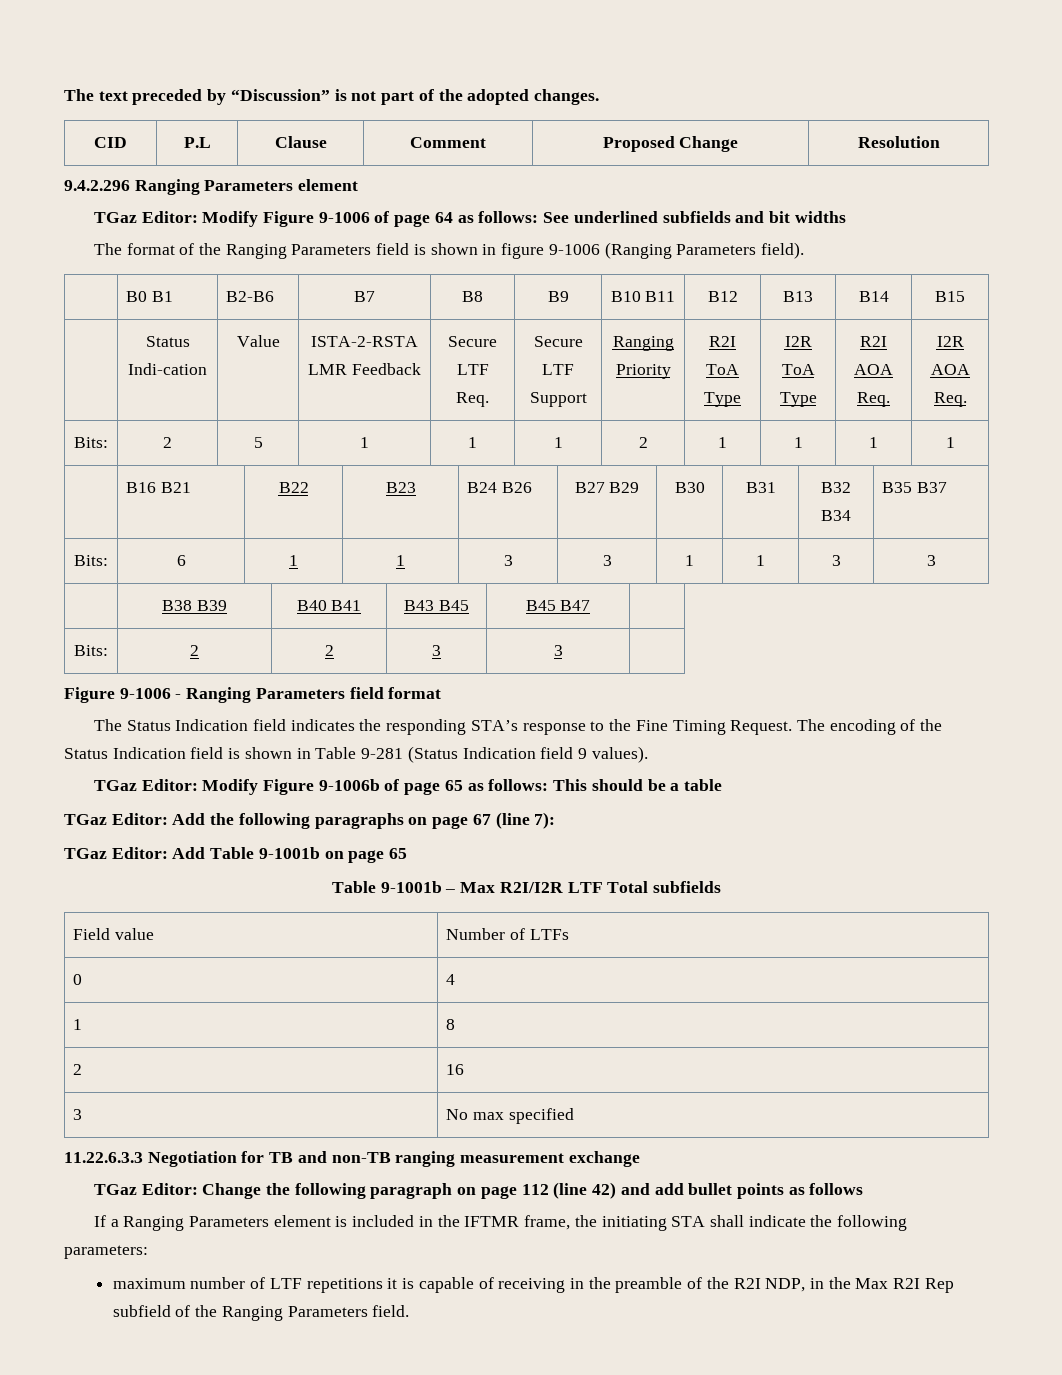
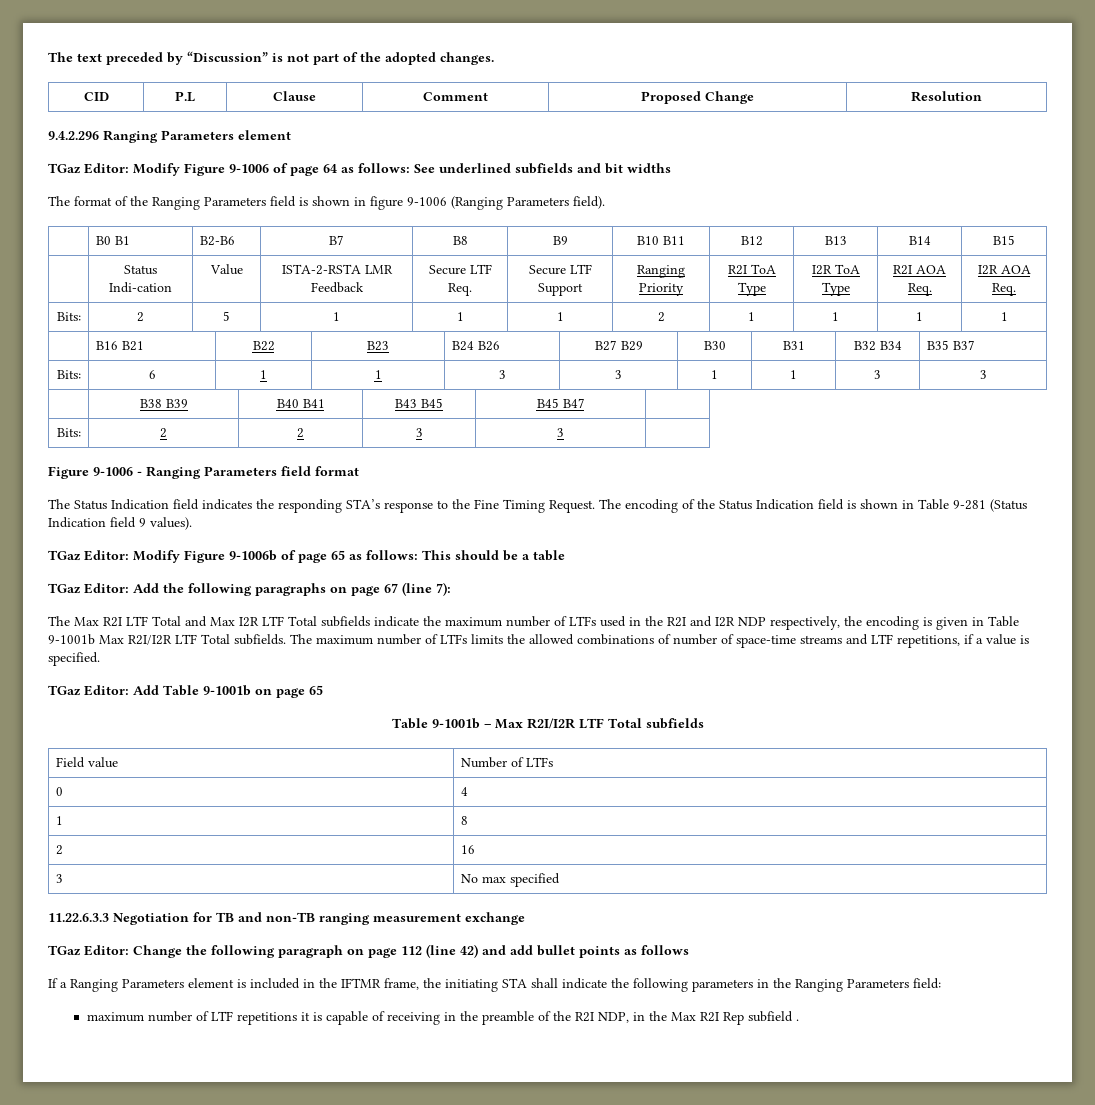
(556, 820) none -> [48,616,1019,630] [48,634,1029,648] [48,652,100,666] // The Max R2I LTF Total and Max I2R LTF Total subfields indicate the maximum number of LTFs used in the R2I and I2R NDP respectively, the encoding is given in Table 9-1001b Max R2I/I2R LTF Total subfields. The maximum number of LTFs limits the allowed combinations of number of space-time streams and LTF repetitions, if a value is specified.
[64,1245,148,1259] parameters: -> [692,978,941,992] parameters in the Ranging Parameters field:
[175,1305,410,1321] of the Ranging Parameters field. -> [795,1019,799,1021] .

